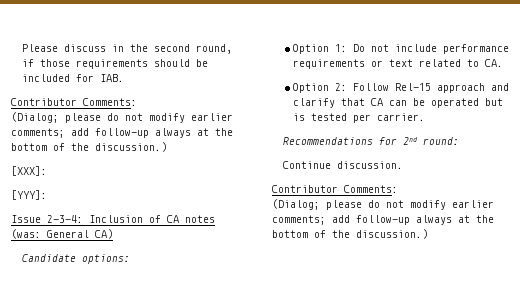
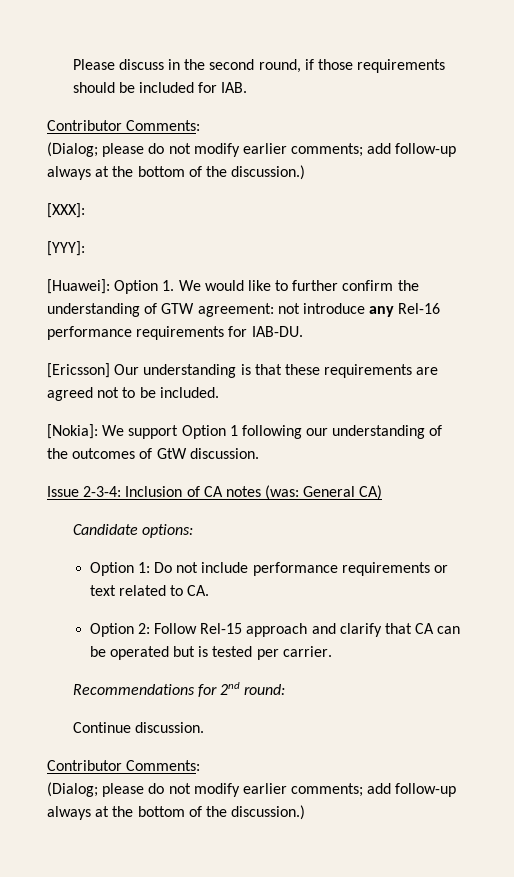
(47, 195) none -> [47,279,419,294] [47,303,441,317] [47,326,303,340] [47,363,439,378] [47,387,219,401] [47,424,443,439] [47,448,259,459] // [Huawei]: Option 1. We would like to further confirm the understanding of GTW agreement: not introduce any Rel-16 performance requirements for IAB-DU. // [Ericsson] Our understanding is that these requirements are agreed not to be included. // [Nokia]: We support Option 1 following our understanding of the outcomes of GtW discussion.

